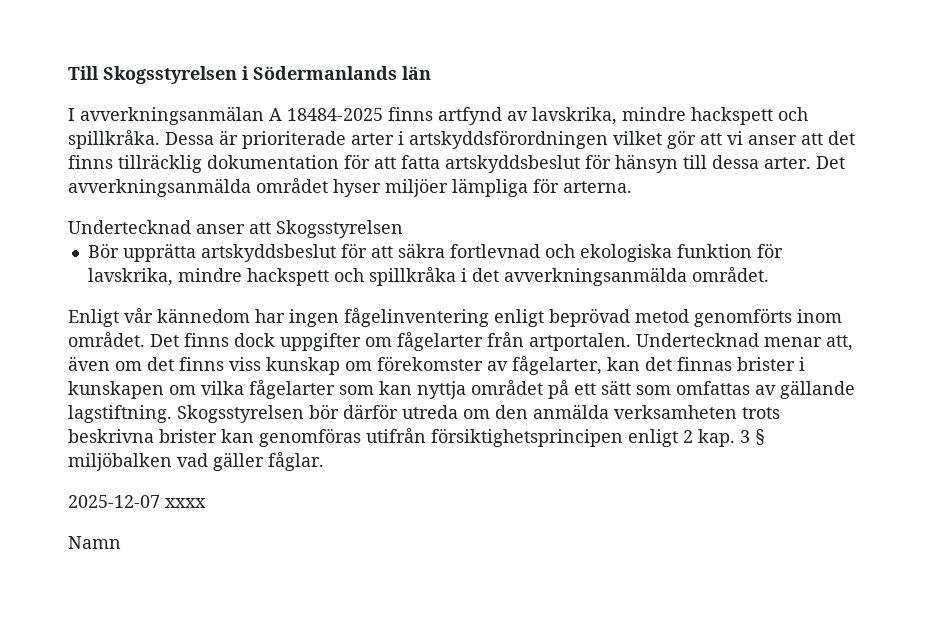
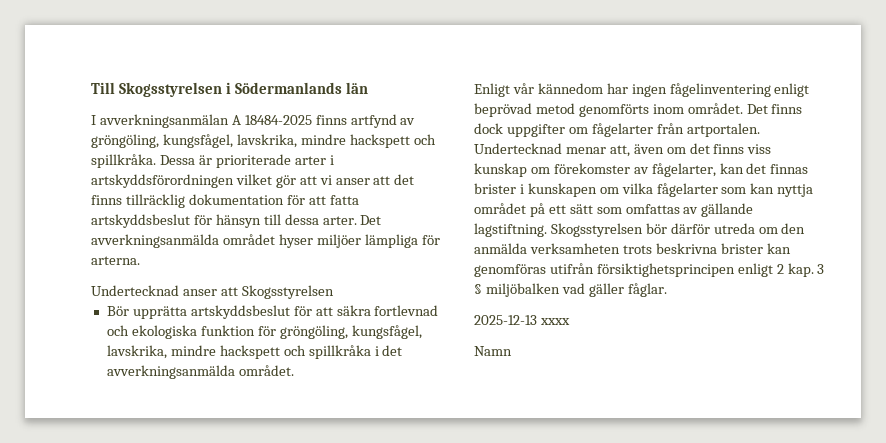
(528, 116) none -> [91,134,233,148] gröngöling, kungsfågel,
(783, 250) none -> [279,325,422,339] gröngöling, kungsfågel,
[68,495,160,508] 2025-12-07 -> [474,315,537,325] 2025-12-13

